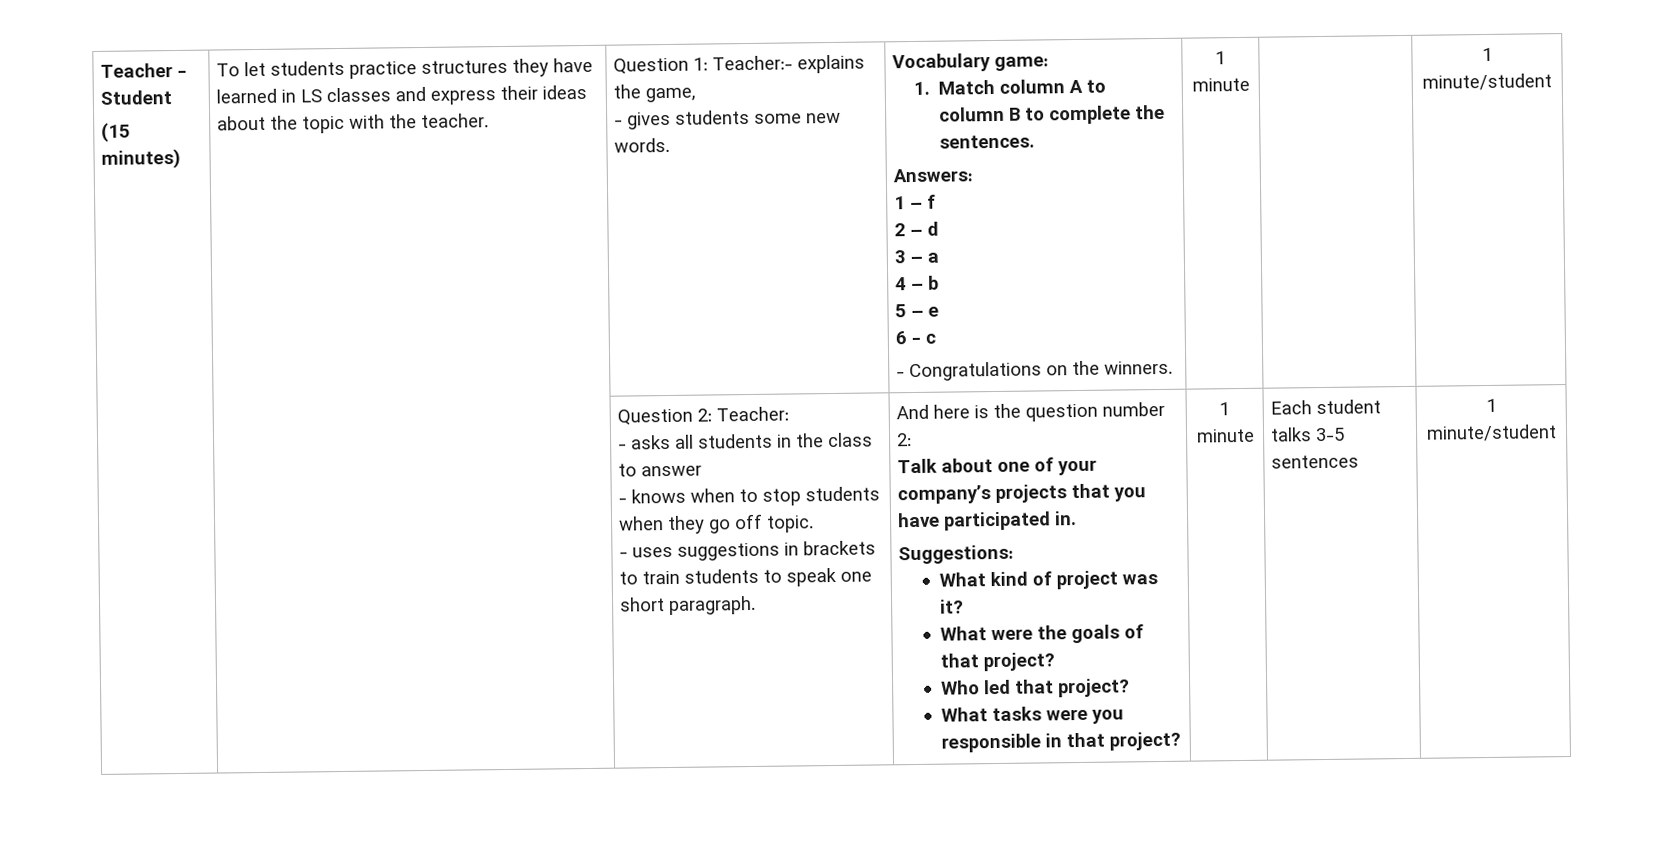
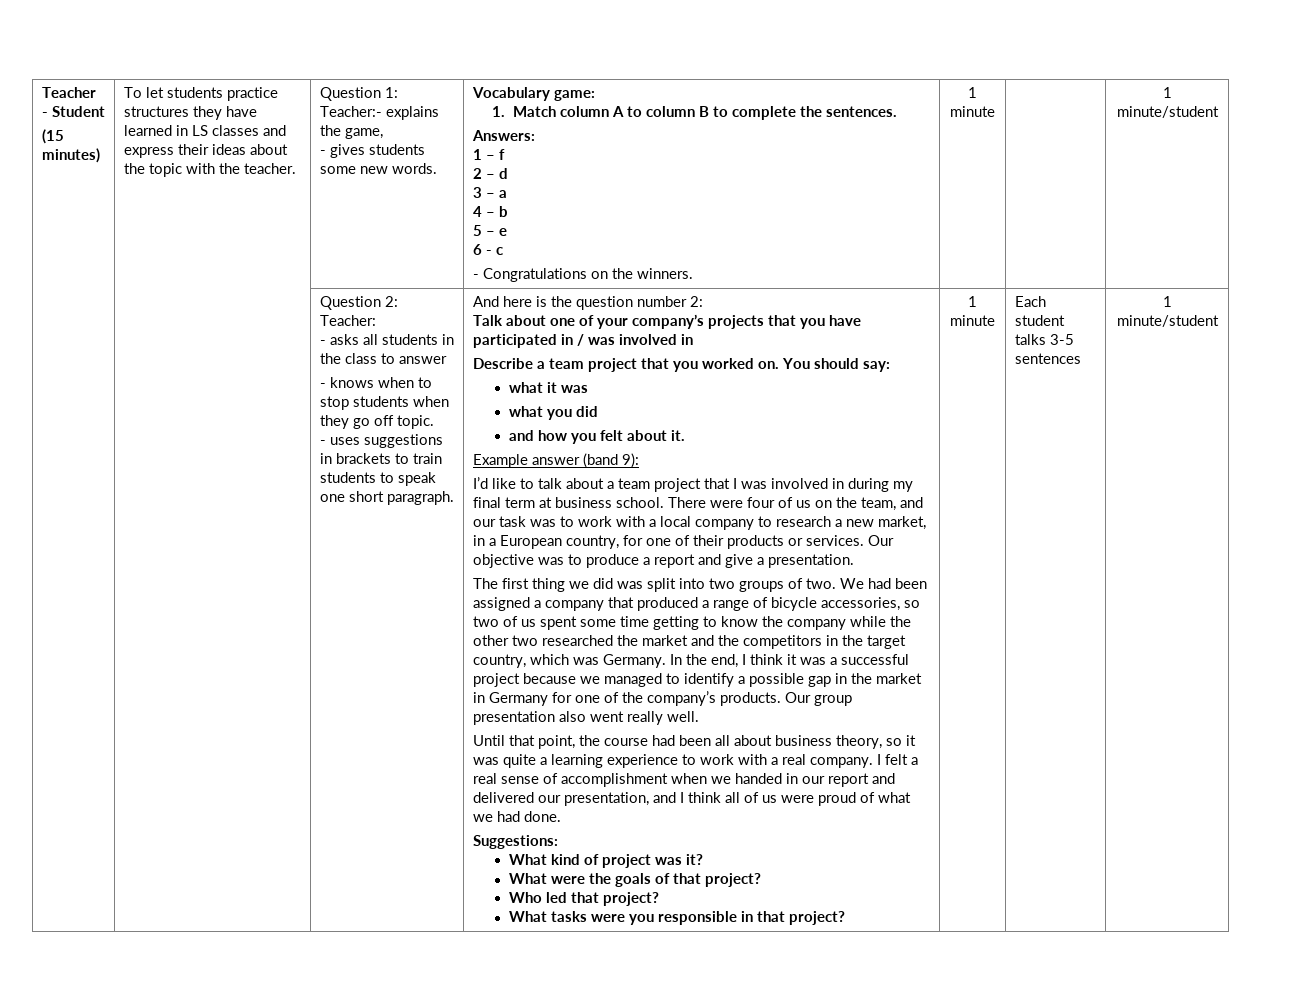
[1053,511,1077,526] in. -> [560,334,694,346] [472,358,891,372] [508,382,588,393] [508,406,598,420] [508,430,685,444] [472,453,639,468] [472,477,914,492] [472,497,924,511] [472,516,927,530] [472,535,895,549] [472,554,855,568] [472,578,928,592] [472,597,921,611] [472,616,912,630] [472,635,907,649] [472,654,910,668] [472,673,923,687] [472,691,853,706] [472,711,699,725] [472,735,917,749] [472,754,919,768] [472,773,896,787] [472,792,912,806] [472,811,561,822] in / was involved in // Describe a team project that you worked on. You should say: // what it was // what you did // and how you felt about it. // Example answer (band 9): // I’d like to talk about a team project that I was involved in during my final term at business school. There were four of us on the team, and our task was to work with a local company to research a new market, in a European country, for one of their products or services. Our objective was to produce a report and give a presentation. // The first thing we did was split into two groups of two. We had been assigned a company that produced a range of bicycle accessories, so two of us spent some time getting to know the company while the other two researched the market and the competitors in the target country, which was Germany. In the end, I think it was a successful project because we managed to identify a possible gap in the market in Germany for one of the company’s products. Our group presentation also went really well. // Until that point, the course had been all about business theory, so it was quite a learning experience to work with a real company. I felt a real sense of accomplishment when we handed in our report and delivered our presentation, and I think all of us were proud of what we had done.

